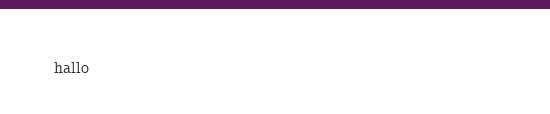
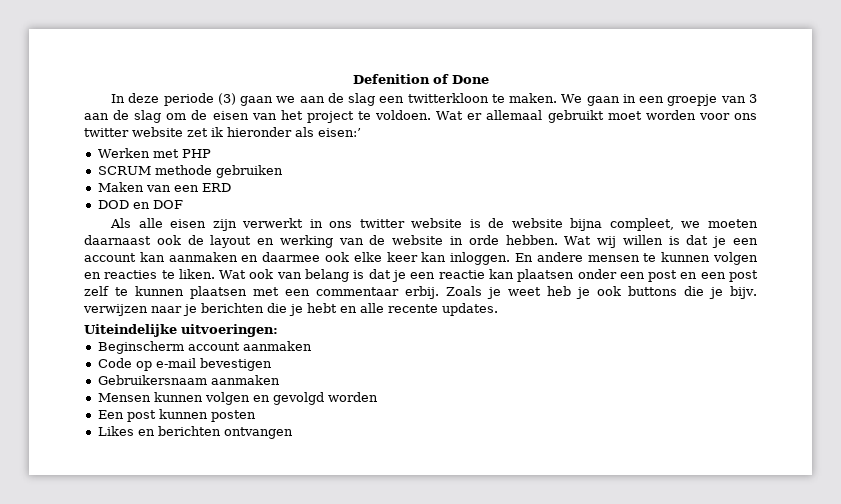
[54,62,89,73] hallo -> [352,74,489,84] [111,93,758,106] [84,110,757,123] [84,127,361,137] [97,148,211,158] [97,165,283,178] [97,182,231,192] [97,200,183,209] [110,218,758,231] [84,235,759,248] [84,252,758,265] [84,269,758,282] [84,286,758,299] [83,303,498,316] [84,324,278,337] [97,341,312,354] [97,358,272,371] [97,375,280,385] [97,392,378,405] [97,409,256,422] [97,426,293,439] Defenition of Done // In deze periode (3) gaan we aan de slag een twitterkloon te maken. We gaan in een groepje van 3 aan de slag om de eisen van het project te voldoen. Wat er allemaal gebruikt moet worden voor ons twitter website zet ik hieronder als eisen:’ // Werken met PHP // SCRUM methode gebruiken // Maken van een ERD // DOD en DOF // Als alle eisen zijn verwerkt in ons twitter website is de website bijna compleet, we moeten daarnaast ook de layout en werking van de website in orde hebben. Wat wij willen is dat je een account kan aanmaken en daarmee ook elke keer kan inloggen. En andere mensen te kunnen volgen en reacties te liken. Wat ook van belang is dat je een reactie kan plaatsen onder een post en een post zelf te kunnen plaatsen met een commentaar erbij. Zoals je weet heb je ook buttons die je bijv. verwijzen naar je berichten die je hebt en alle recente updates. // Uiteindelijke uitvoeringen: // Beginscherm account aanmaken // Code op e-mail bevestigen // Gebruikersnaam aanmaken // Mensen kunnen volgen en gevolgd worden // Een post kunnen posten // Likes en berichten ontvangen

